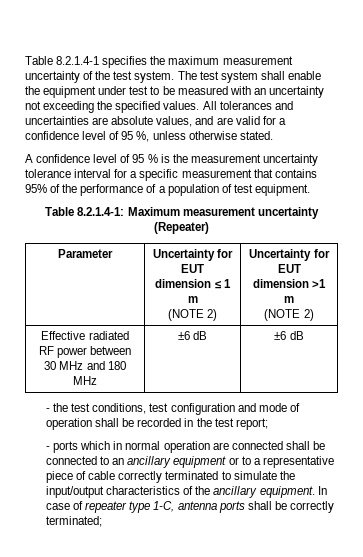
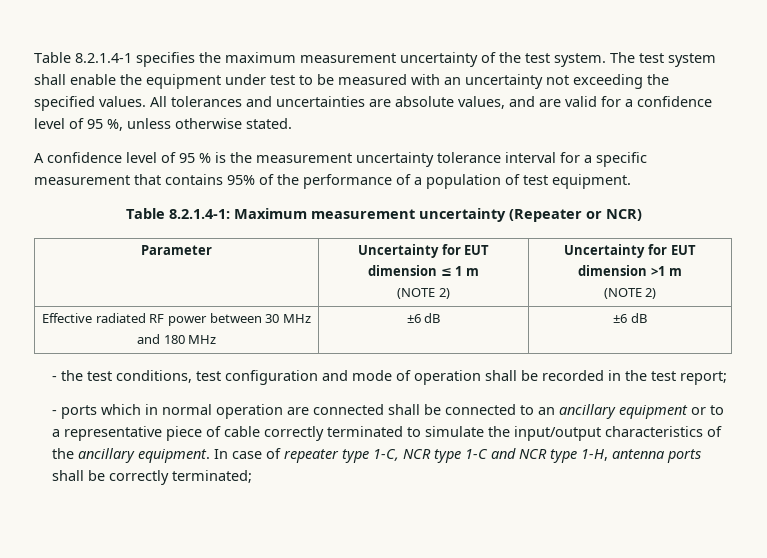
[154,222,209,234] (Repeater) -> [508,209,642,222] (Repeater or NCR)
(175, 506) none -> [402,448,608,463] NCR type 1-C and NCR type 1-H,

